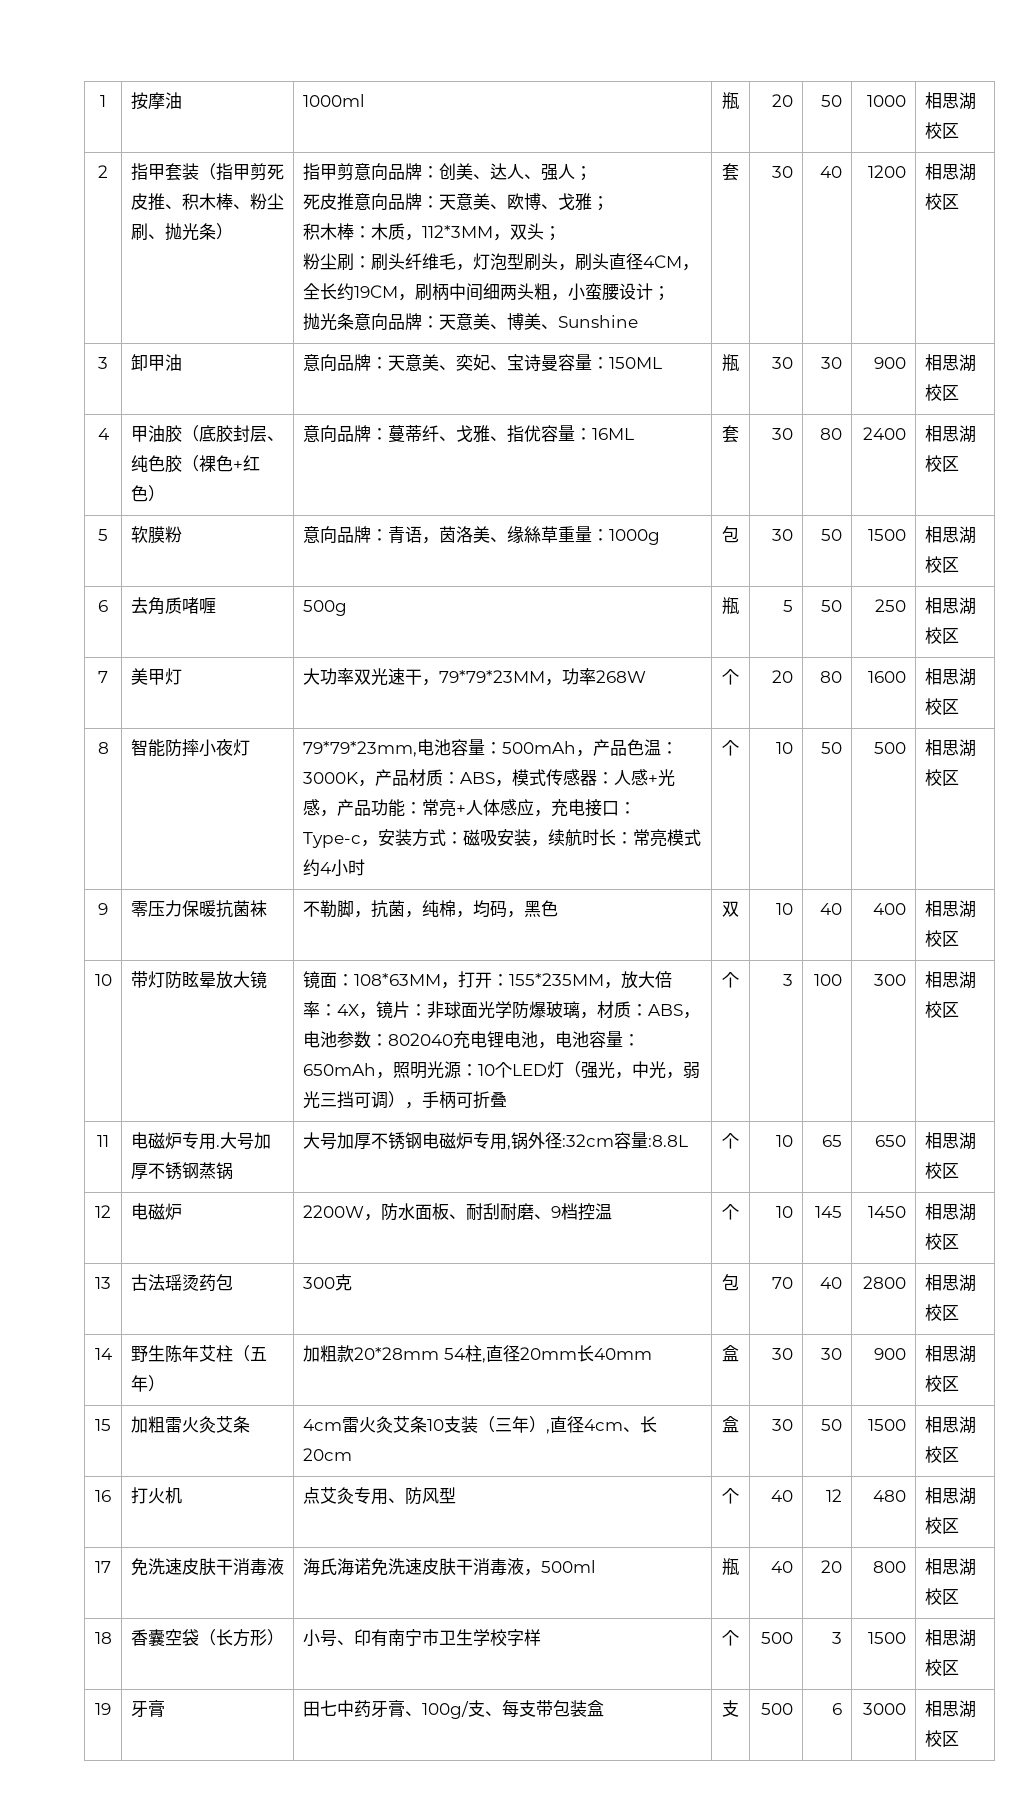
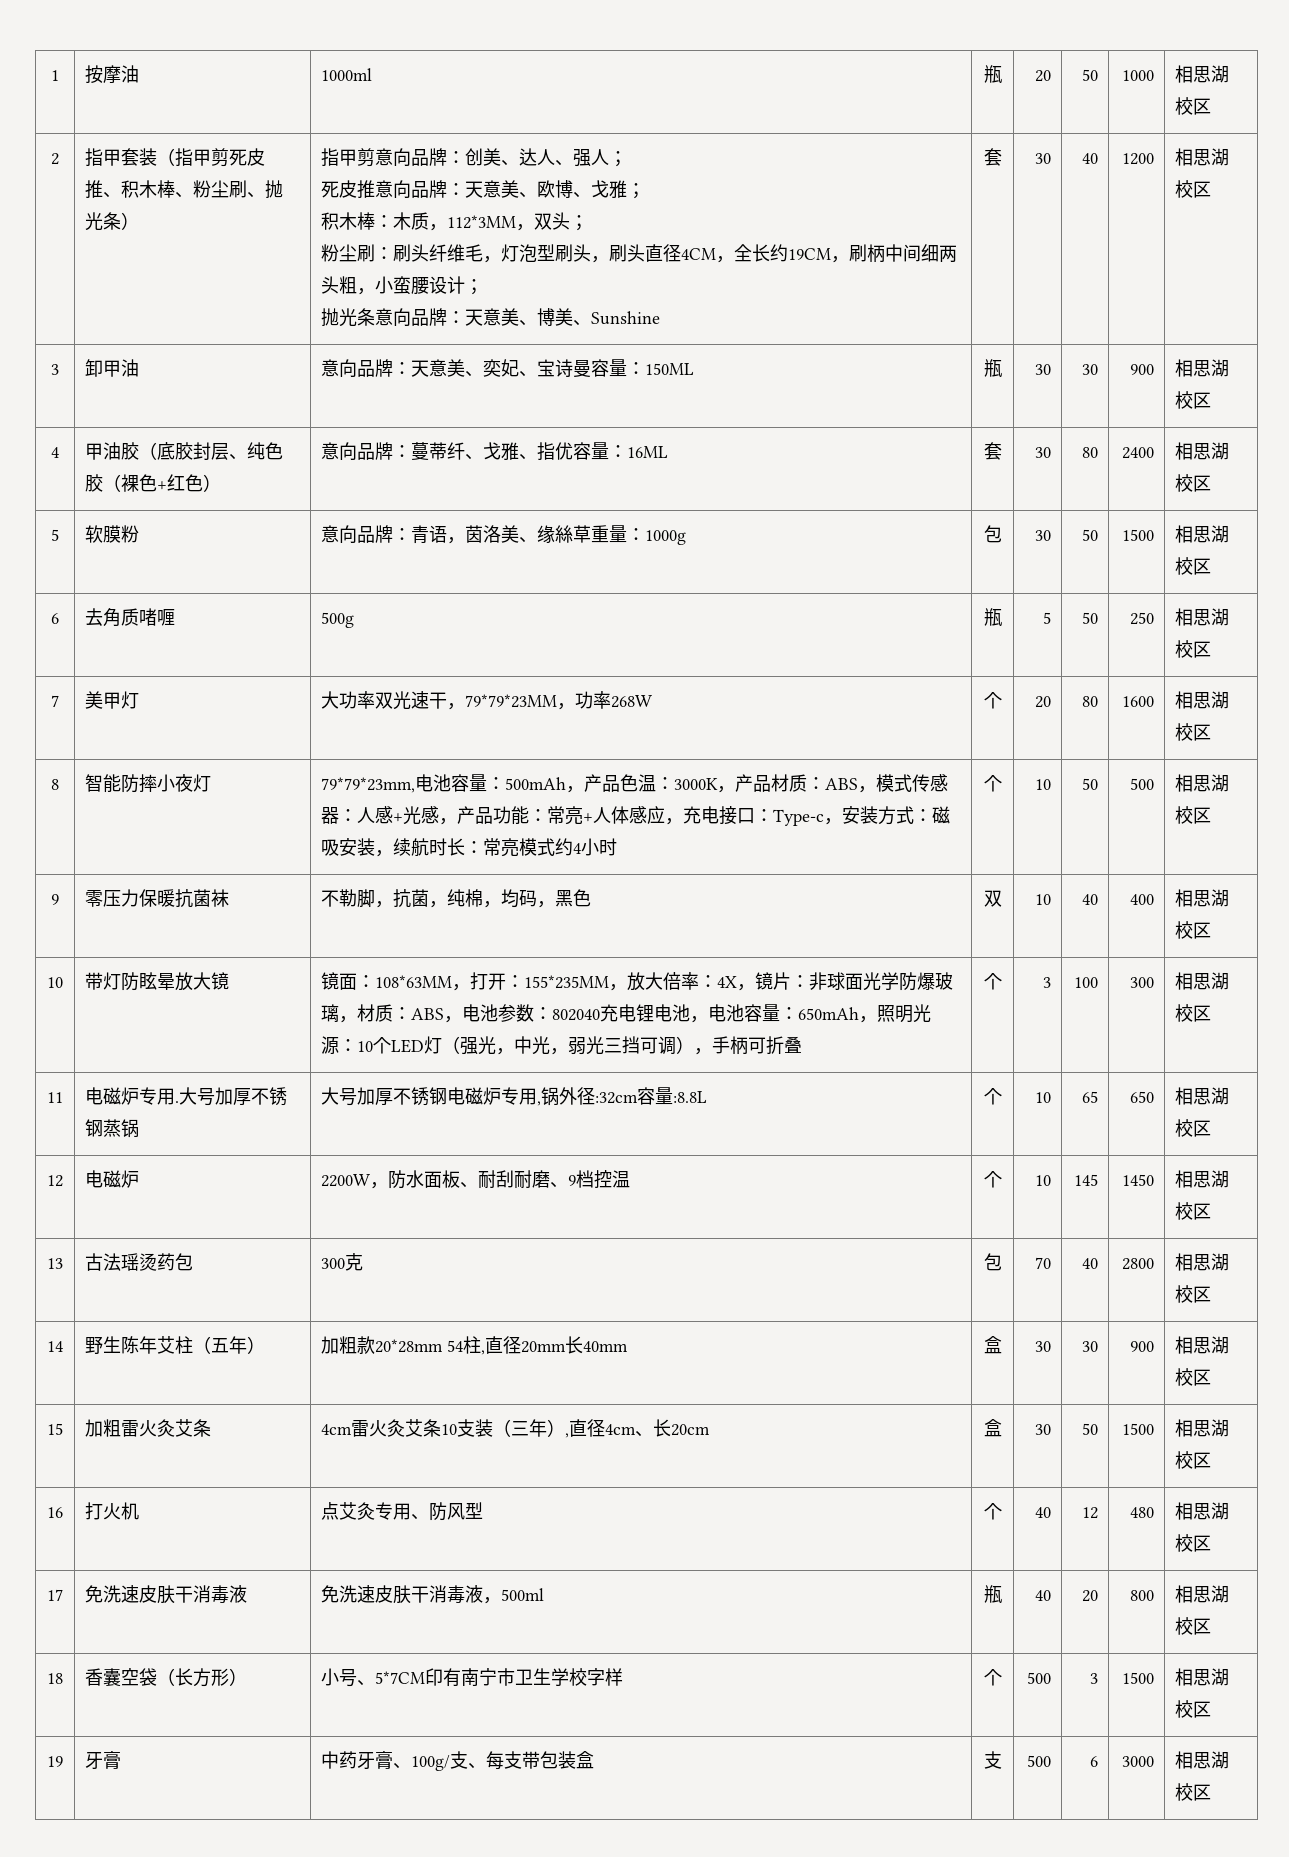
[302,1558,371,1576] 海氏海诺 -> (248, 1594) none
(354, 1642) none -> [375,1671,426,1684] 5*7CM
[302,1700,337,1717] 田七 -> (122, 1760) none

